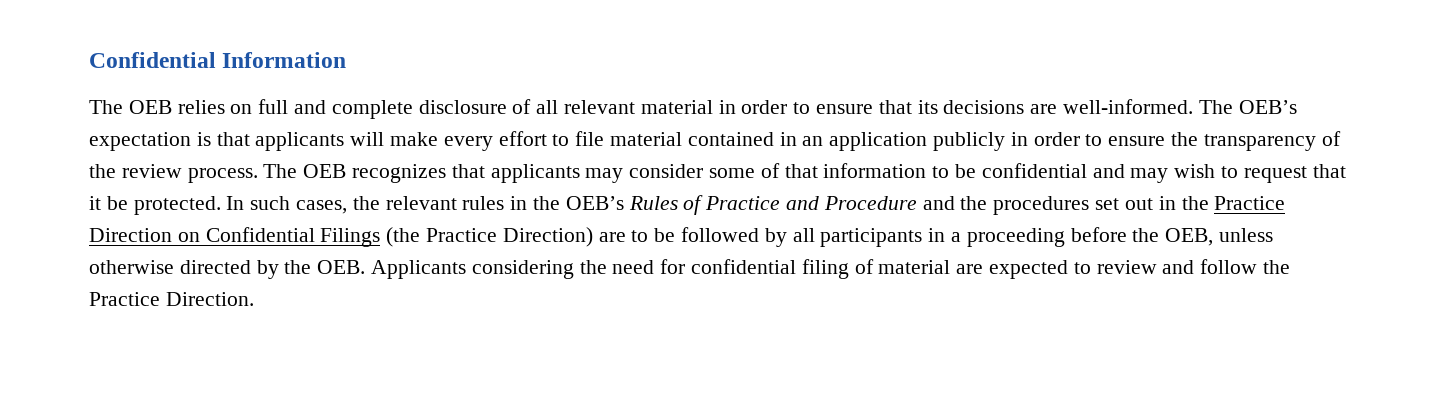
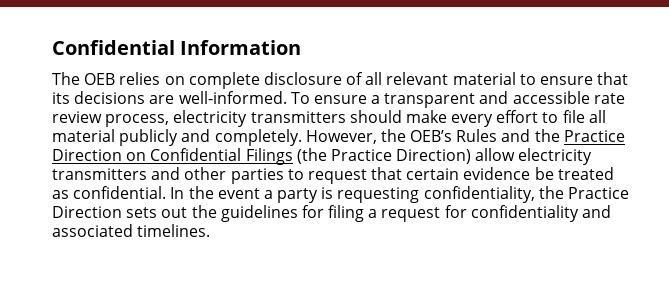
[258,99,327,114] full and -> (185, 80) none
[718,100,788,114] in order -> (516, 78) none
[1198,100,1297,114] [89,132,385,151] The OEB’s expectation is that applicants will -> [290,91,625,108] [52,110,402,127] To ensure a transparent and accessible rate review process, electricity transmitters should
[610,131,1341,151] [89,163,1346,183] [89,195,1176,215] material contained in an application publicly in order to ensure the transparency of the review process. The OEB recognizes that applicants may consider some of that information to be confidential and may wish to request that it be protected. In such cases, the relevant rules in the OEB’s Rules of Practice and Procedure and the procedures set out in -> [588,110,606,123] [52,129,531,146] all material publicly and completely. However, the OEB’s Rules and
[598,227,1274,247] [89,259,1291,279] [89,292,254,306] are to be followed by all participants in a proceeding before the OEB, unless otherwise directed by the OEB. Applicants considering the need for confidential filing of material are expected to review and follow the Practice Direction. -> [475,148,593,165] [52,167,614,184] [52,186,630,203] [52,205,612,222] [52,224,211,237] allow electricity transmitters and other parties to request that certain evidence be treated as confidential. In the event a party is requesting confidentiality, the Practice Direction sets out the guidelines for filing a request for confidentiality and associated timelines.

